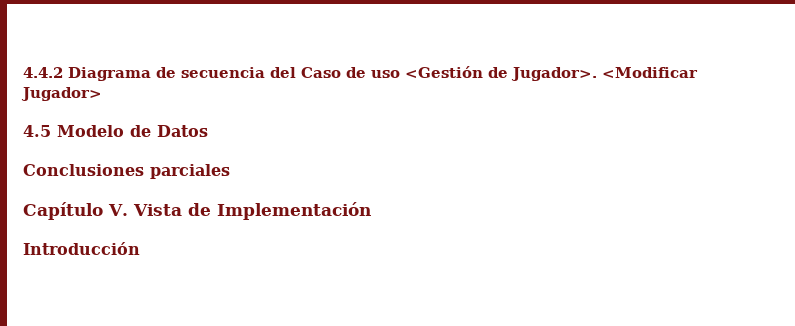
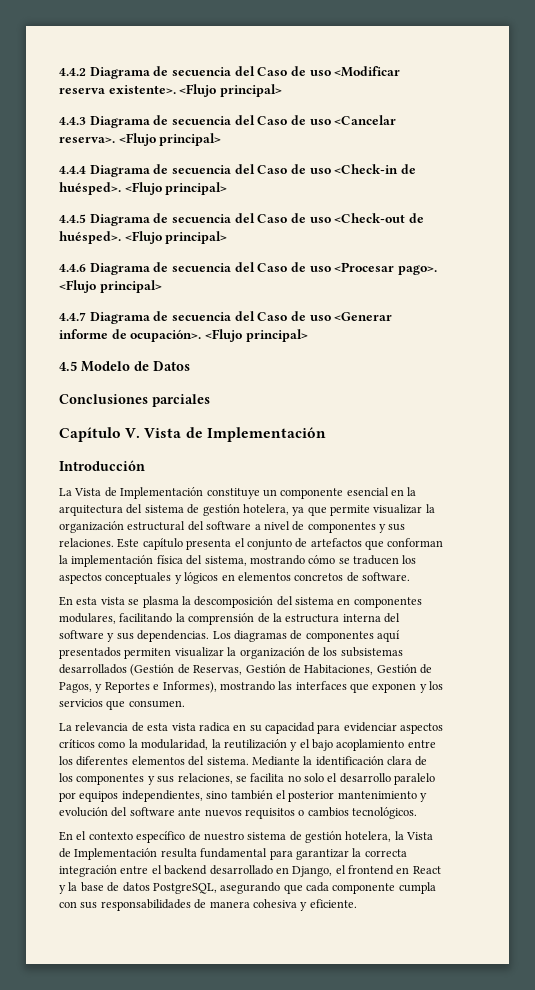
[405,66,698,81] [21,87,102,101] <Gestión de Jugador>. <Modificar Jugador> -> [334,66,401,77] [59,84,282,97] [59,115,397,128] [59,133,222,146] [59,164,416,177] [59,182,228,195] [59,213,424,226] [59,231,228,244] [59,262,437,275] [59,280,162,293] [59,311,393,324] [59,329,308,342] <Modificar reserva existente>. <Flujo principal> // 4.4.3 Diagrama de secuencia del Caso de uso <Cancelar reserva>. <Flujo principal> // 4.4.4 Diagrama de secuencia del Caso de uso <Check-in de huésped>. <Flujo principal> // 4.4.5 Diagrama de secuencia del Caso de uso <Check-out de huésped>. <Flujo principal> // 4.4.6 Diagrama de secuencia del Caso de uso <Procesar pago>. <Flujo principal> // 4.4.7 Diagrama de secuencia del Caso de uso <Generar informe de ocupación>. <Flujo principal>
(140, 248) none -> [59,487,417,499] [59,504,435,516] [59,521,406,533] [59,538,444,550] [59,555,417,567] [59,572,410,584] [59,596,422,608] [59,613,400,625] [59,630,400,642] [59,647,403,659] [59,664,432,676] [59,681,444,693] [59,699,185,710] [59,722,444,734] [59,739,436,751] [59,756,428,766] [59,773,436,785] [59,790,427,802] [59,807,417,819] [59,831,434,843] [59,848,407,860] [59,865,441,877] [59,882,436,894] [59,899,357,911] // La Vista de Implementación constituye un componente esencial en la arquitectura del sistema de gestión hotelera, ya que permite visualizar la organización estructural del software a nivel de componentes y sus relaciones. Este capítulo presenta el conjunto de artefactos que conforman la implementación física del sistema, mostrando cómo se traducen los aspectos conceptuales y lógicos en elementos concretos de software. // En esta vista se plasma la descomposición del sistema en componentes modulares, facilitando la comprensión de la estructura interna del software y sus dependencias. Los diagramas de componentes aquí presentados permiten visualizar la organización de los subsistemas desarrollados (Gestión de Reservas, Gestión de Habitaciones, Gestión de Pagos, y Reportes e Informes), mostrando las interfaces que exponen y los servicios que consumen. // La relevancia de esta vista radica en su capacidad para evidenciar aspectos críticos como la modularidad, la reutilización y el bajo acoplamiento entre los diferentes elementos del sistema. Mediante la identificación clara de los componentes y sus relaciones, se facilita no solo el desarrollo paralelo por equipos independientes, sino también el posterior mantenimiento y evolución del software ante nuevos requisitos o cambios tecnológicos. // En el contexto específico de nuestro sistema de gestión hotelera, la Vista de Implementación resulta fundamental para garantizar la correcta integración entre el backend desarrollado en Django, el frontend en React y la base de datos PostgreSQL, asegurando que cada componente cumpla con sus responsabilidades de manera cohesiva y eficiente.

